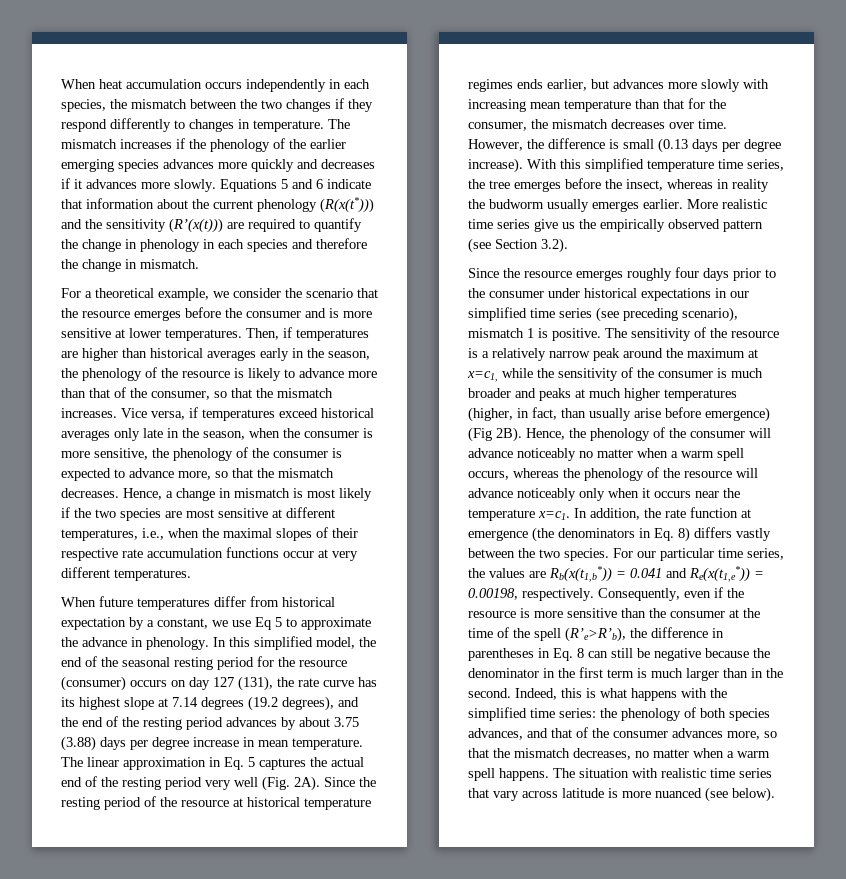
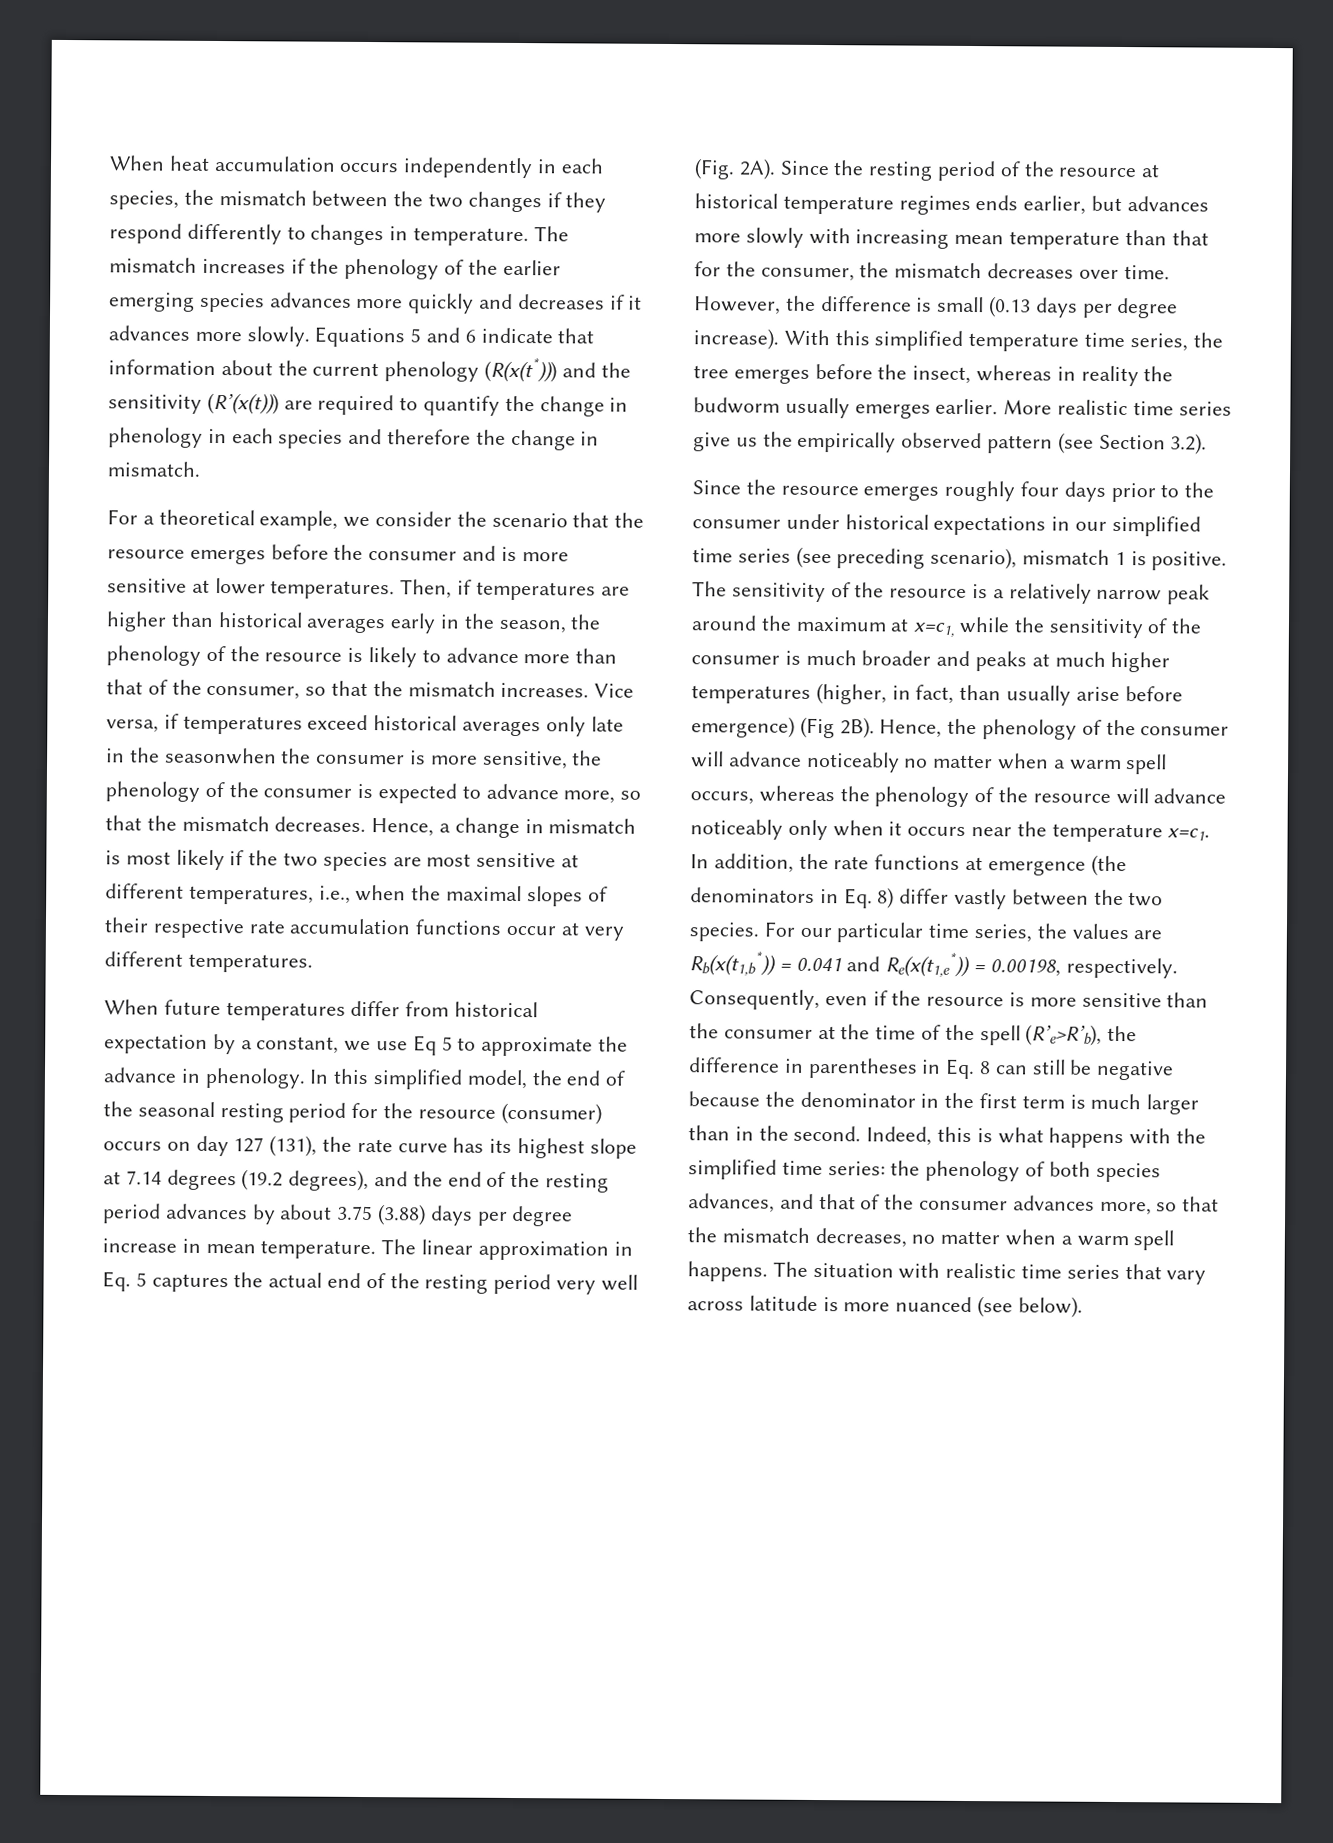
[203,428,280,440] season, when -> [164,747,277,765] seasonwhen
[690,507,738,518] function -> [874,854,961,870] functions
[694,527,732,538] differs -> [899,888,950,904] differ

